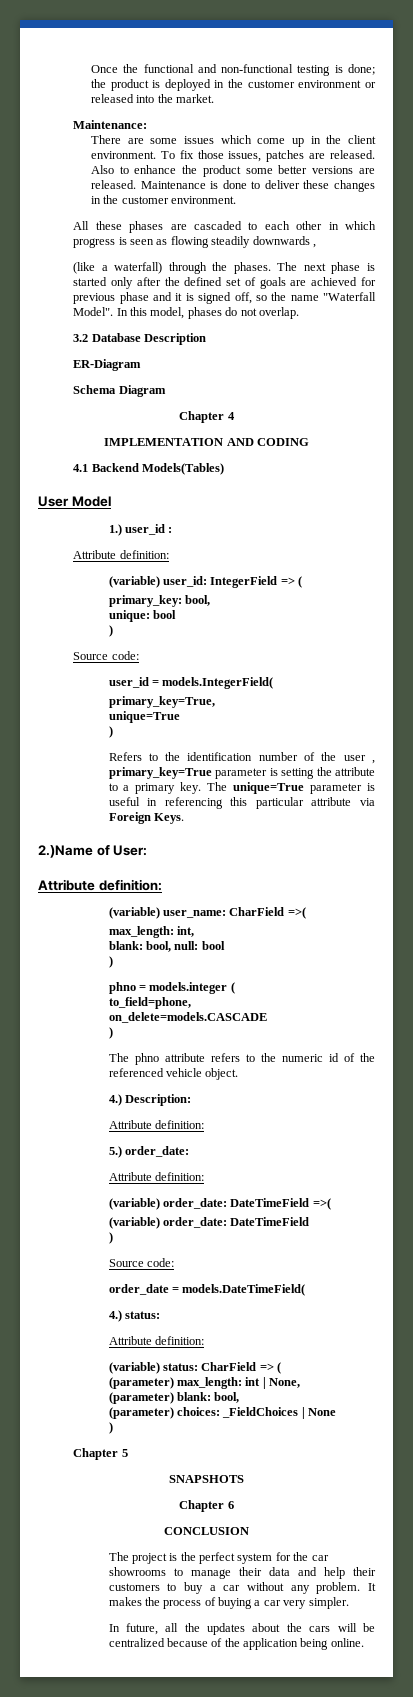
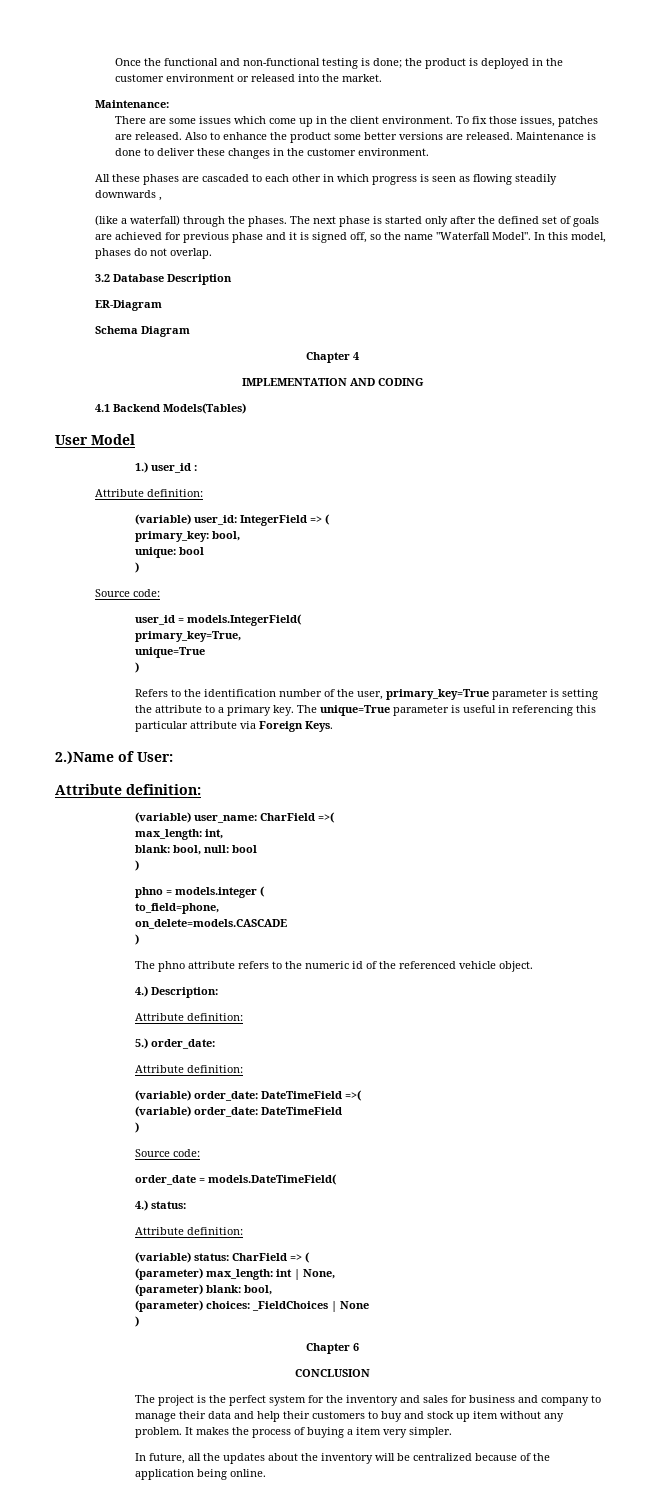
[343,755,375,764] user , -> [356,691,383,700] user,
[73,1448,128,1460] [169,1475,244,1483] // Chapter 5 // SNAPSHOTS -> (139, 1321) none
[311,1555,329,1561] [108,1567,166,1576] car showrooms -> [345,1395,589,1406] inventory and sales for business and company
[209,1585,241,1591] a car -> [403,1411,498,1422] and stock up item
[263,1600,281,1606] car -> [355,1427,381,1435] item
[309,1626,331,1632] cars -> [320,1453,373,1464] inventory

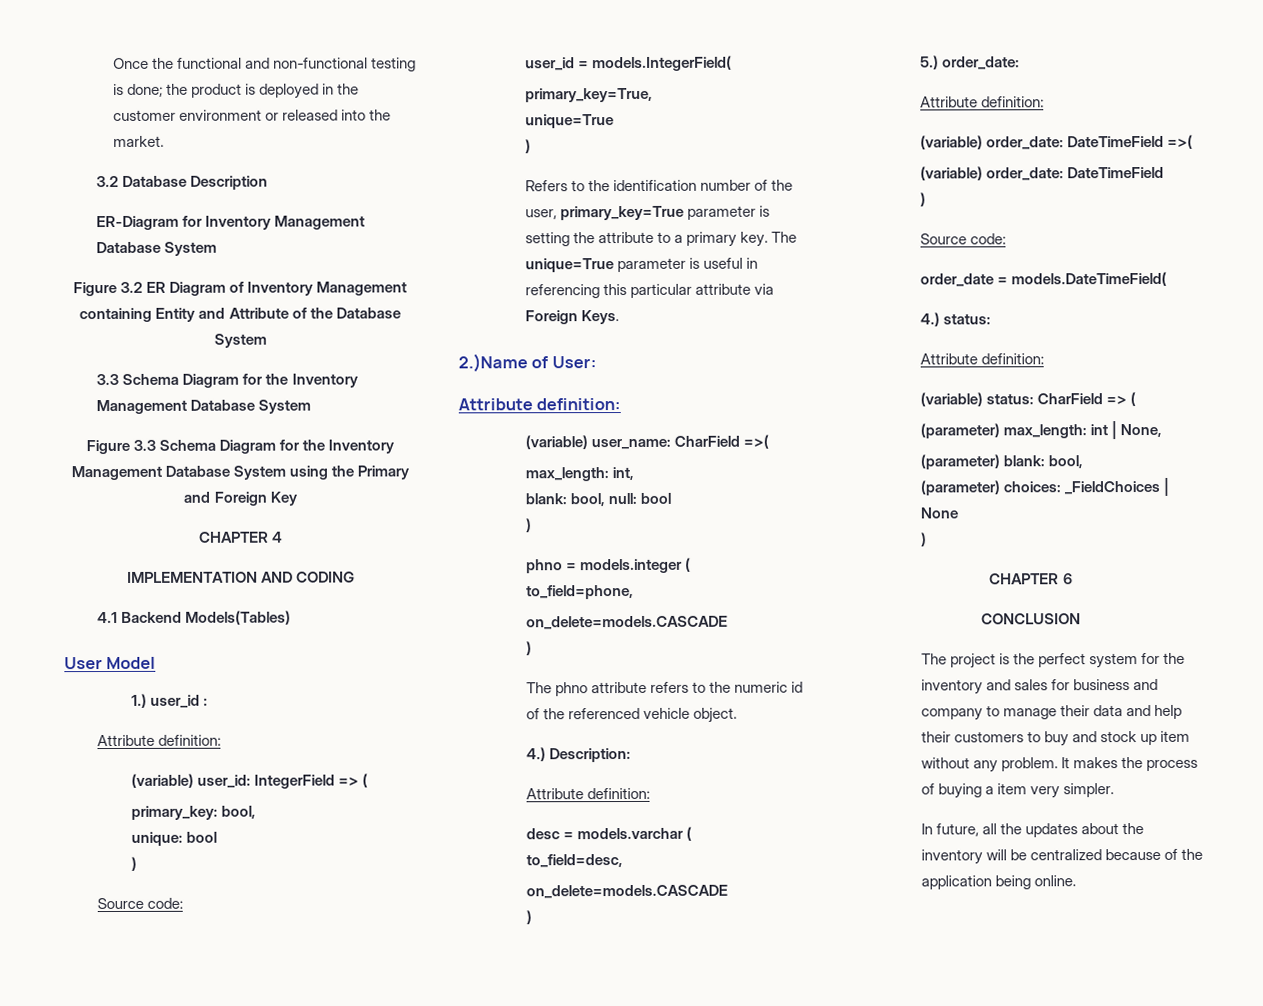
[94,100,169,108] [114,116,598,127] [114,132,596,143] [114,148,429,159] [94,174,557,185] [94,190,162,201] [94,215,599,227] [94,232,606,243] [94,248,212,259] [94,274,232,285] [94,300,162,311] [94,326,190,337] [305,352,350,363] Maintenance: // There are some issues which come up in the client environment. To fix those issues, patches are released. Also to enhance the product some better versions are released. Maintenance is done to deliver these changes in the customer environment. // All these phases are cascaded to each other in which progress is seen as flowing steadily downwards , // (like a waterfall) through the phases. The next phase is started only after the defined set of goals are achieved for previous phase and it is signed off, so the name "Waterfall Model". In this model, phases do not overlap. // 3.2 Database Description // ER-Diagram // Schema Diagram // Chapter -> [96,175,269,190] [96,215,366,231] [96,241,218,256] [72,281,408,297] [79,307,401,323] [213,333,267,348] [96,373,358,388] [96,399,312,415] [85,439,395,455] [70,465,410,481] [183,491,298,506] [198,531,269,543] 3.2 Database Description // ER-Diagram for Inventory Management Database System // Figure 3.2 ER Diagram of Inventory Management containing Entity and Attribute of the Database System // 3.3 Schema Diagram for the Inventory Management Database System // Figure 3.3 Schema Diagram for the Inventory Management Database System using the Primary and Foreign Key // CHAPTER
(243, 1017) none -> [525,826,692,841] [525,854,623,868] [525,884,728,899] [525,910,532,925] // desc = models.varchar ( // to_field=desc, // on_delete=models.CASCADE // )
[305,1343,350,1354] Chapter -> [989,573,1060,585] CHAPTER

